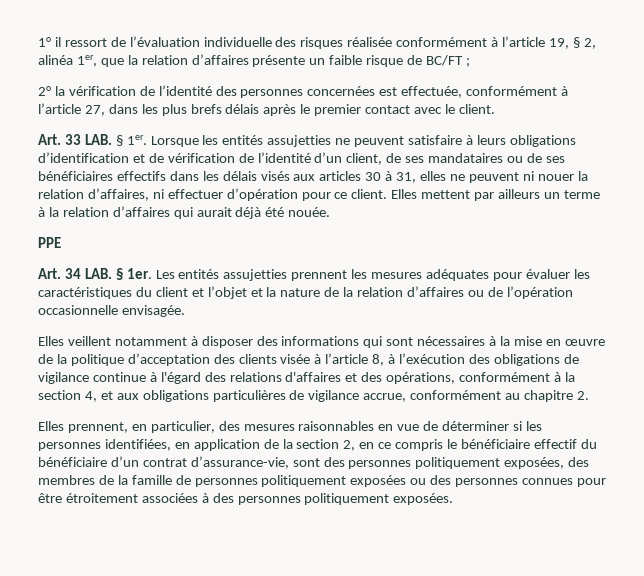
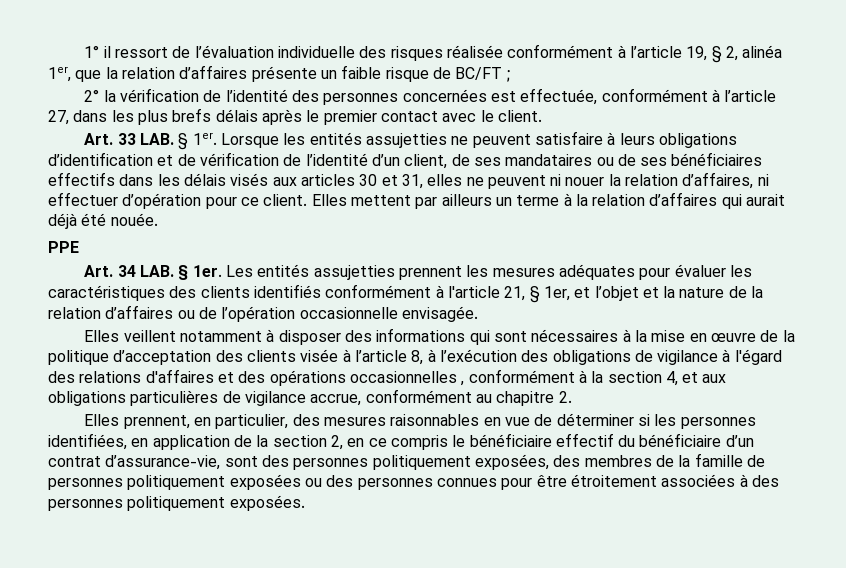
[385,171,393,181] à -> [381,175,398,186] et
[135,287,188,297] du client -> [169,284,570,303] des clients identifiés conformément à l'article 21, § 1er,
[92,372,146,382] continue -> (719, 357) none
[386,372,456,384] opérations, -> [269,370,465,386] opérations occasionnelles ,

